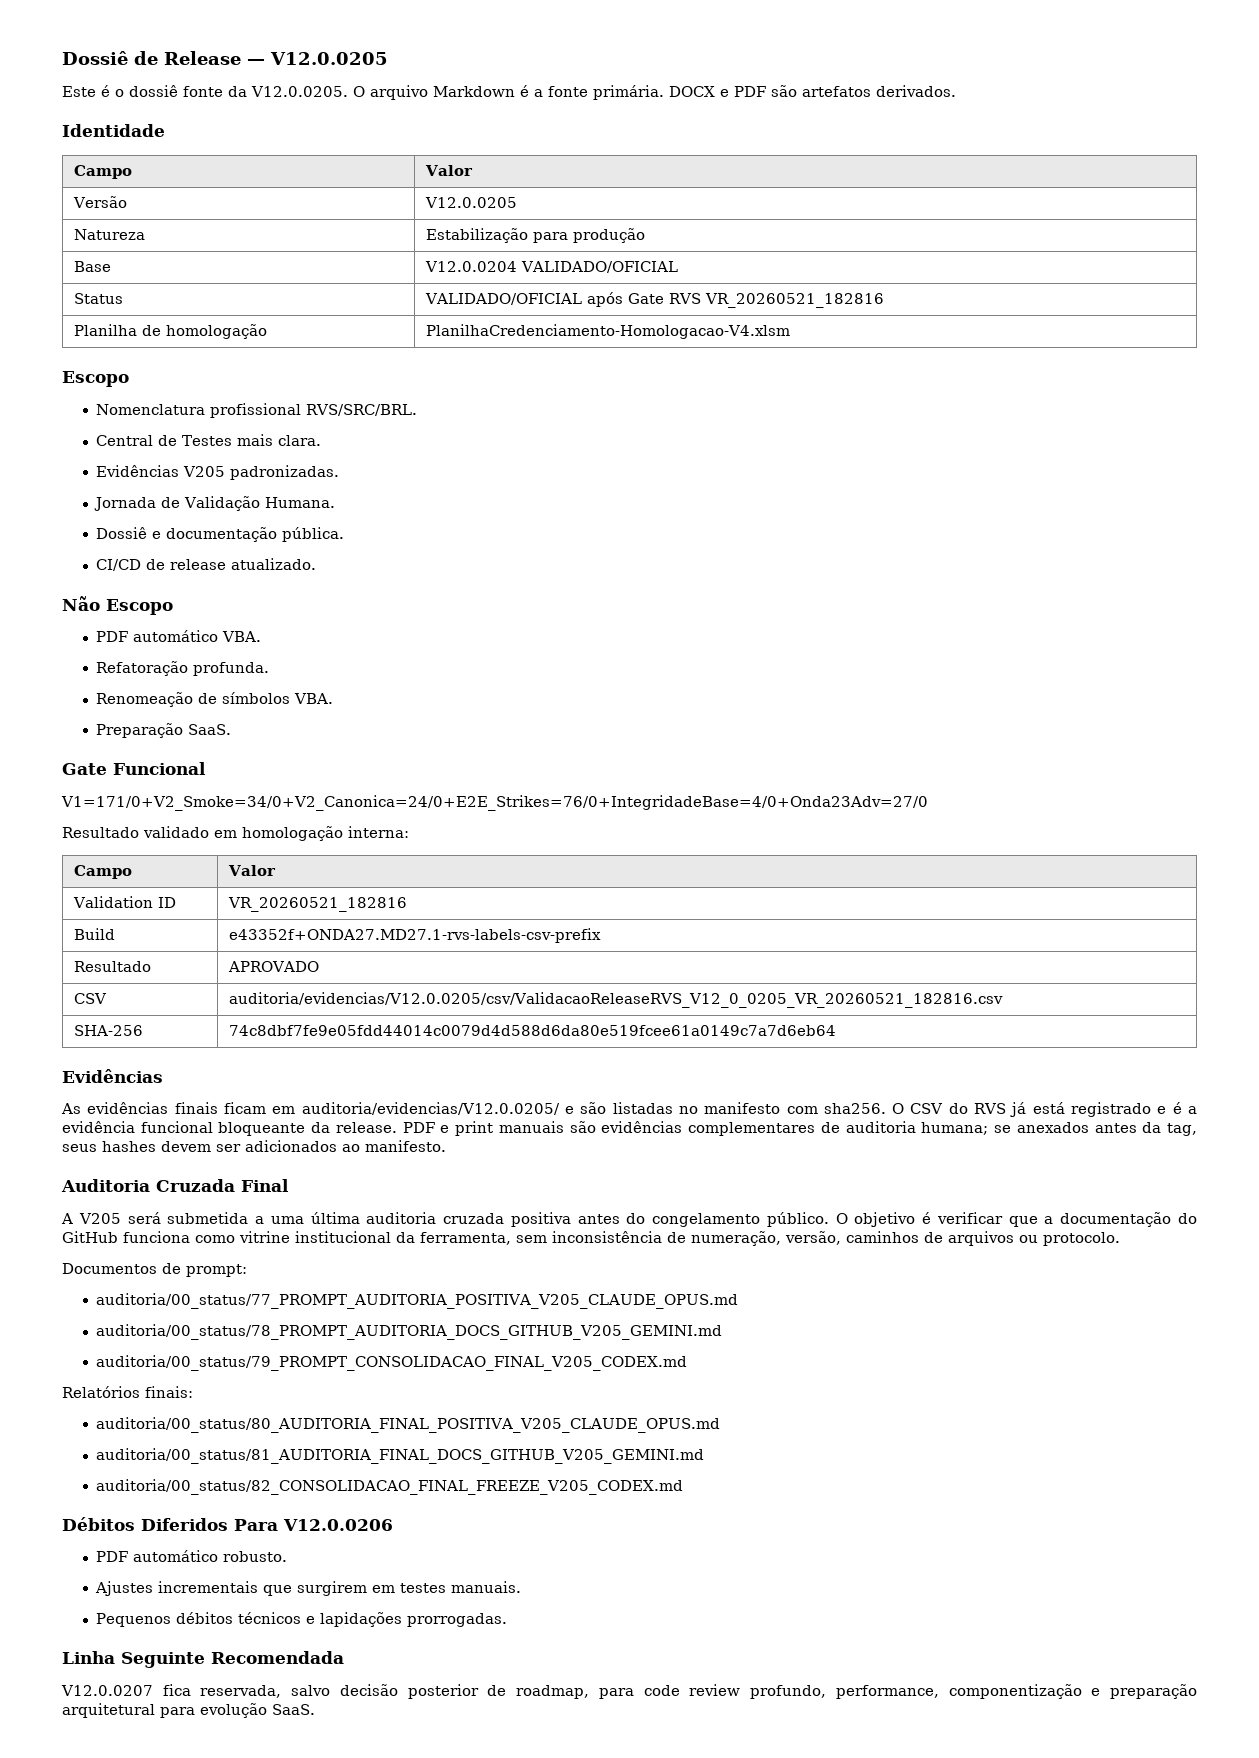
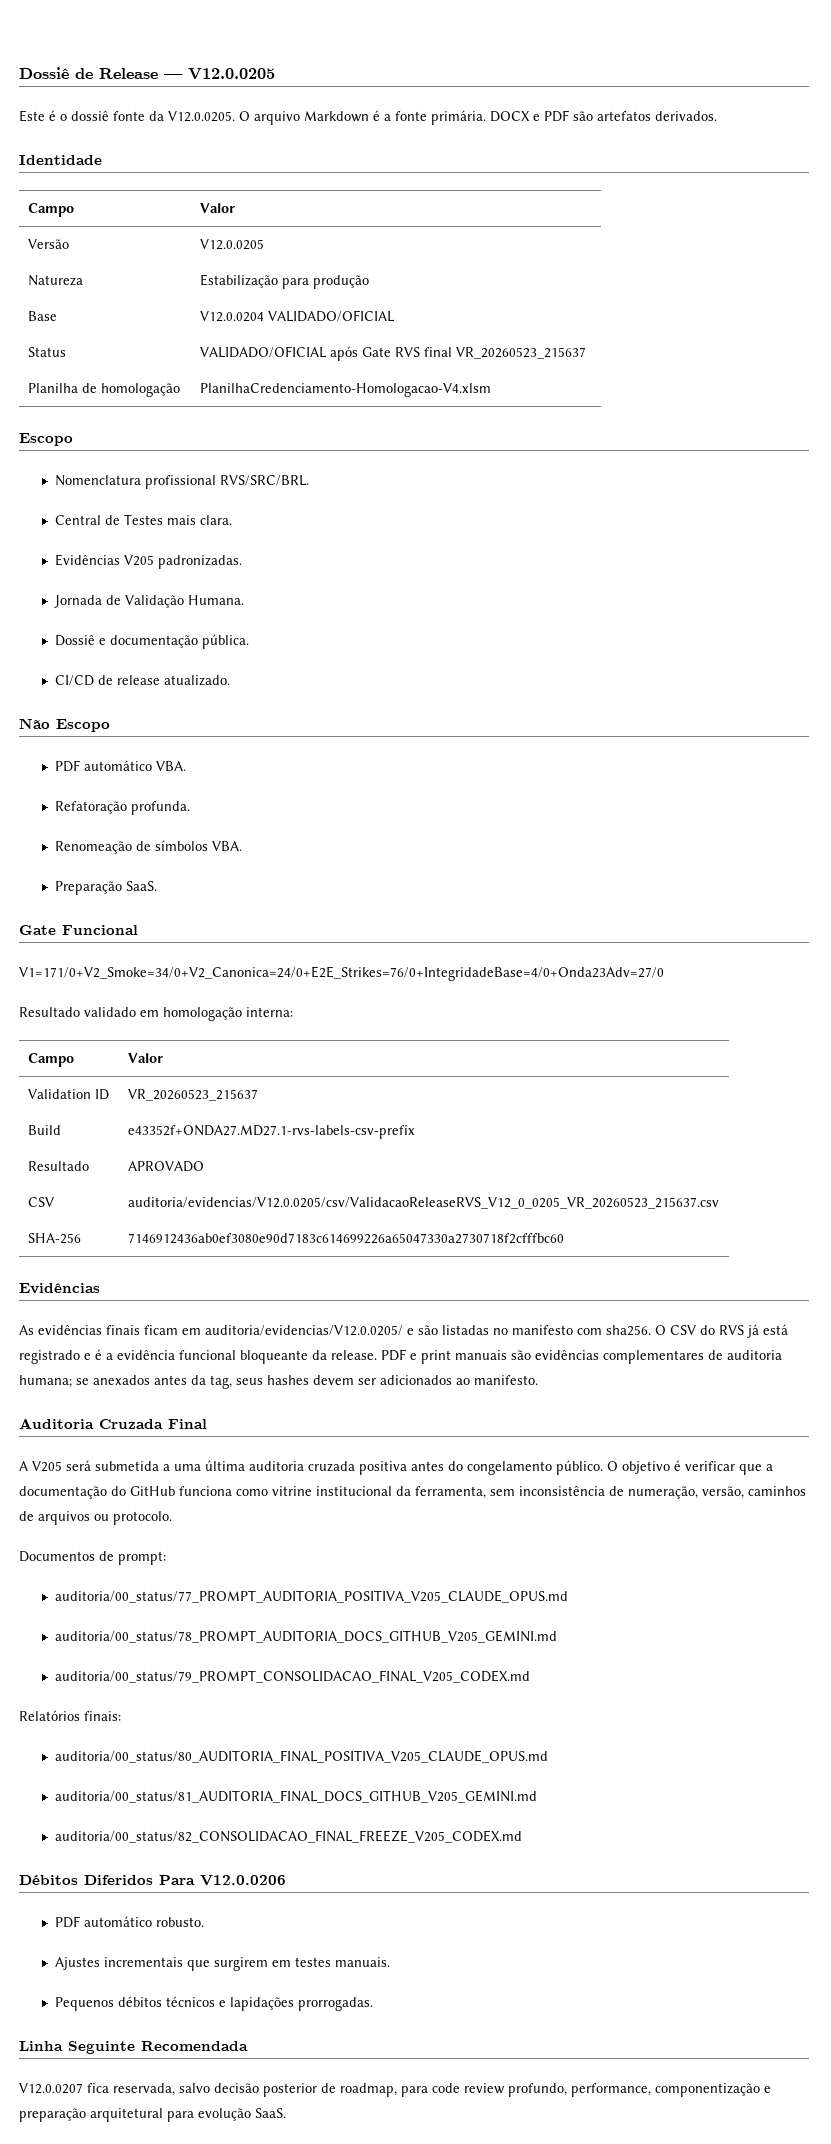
[704,293,884,308] VR_20260521_182816 -> [423,347,586,359] final VR_20260523_215637
[227,897,407,912] VR_20260521_182816 -> [127,1089,258,1101] VR_20260523_215637
[228,992,1003,1008] auditoria/evidencias/V12.0.0205/csv/ValidacaoReleaseRVS_V12_0_0205_VR_20260521_182816.csv -> [127,1197,719,1209] auditoria/evidencias/V12.0.0205/csv/ValidacaoReleaseRVS_V12_0_0205_VR_20260523_215637.csv
[228,1025,836,1036] 74c8dbf7fe9e05fdd44014c0079d4d588d6da80e519fcee61a0149c7a7d6eb64 -> [127,1233,564,1244] 7146912436ab0ef3080e90d7183c614699226a65047330a2730718f2cfffbc60

